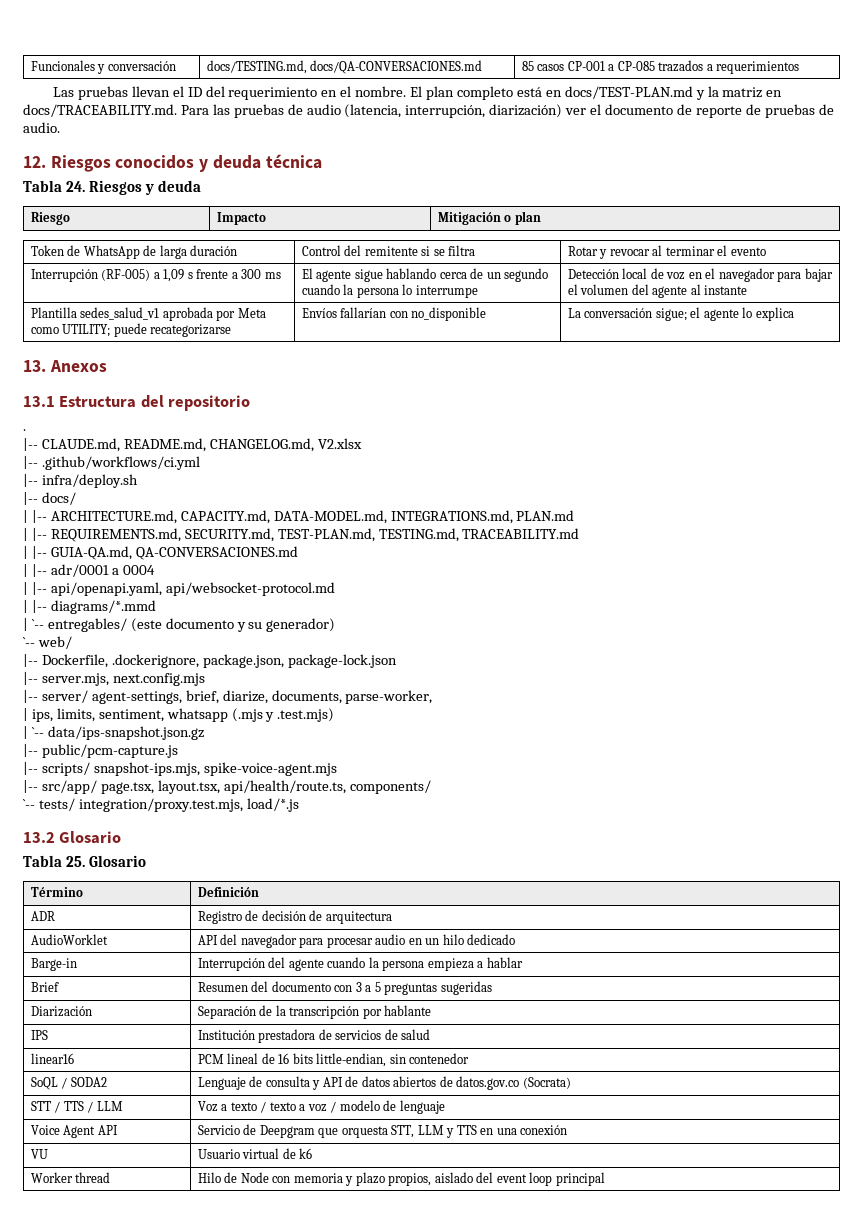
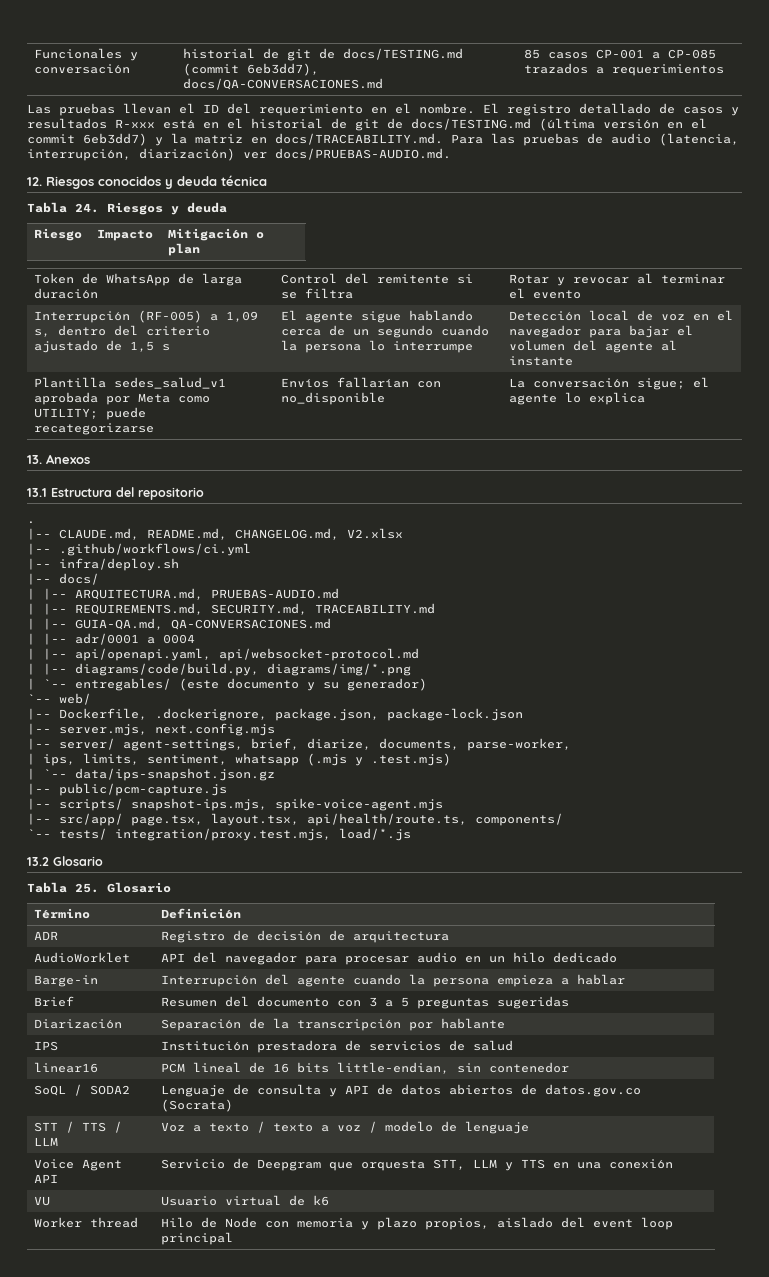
[206,60,307,74] docs/TESTING.md, -> [183,48,464,61] [183,63,320,76] historial de git de docs/TESTING.md (commit 6eb3dd7),
[426,86,693,100] plan completo está en docs/TEST-PLAN.md -> [507,103,739,116] [27,118,707,131] [27,133,147,146] registro detallado de casos y resultados R-xxx está en el historial de git de docs/TESTING.md (última versión en el commit 6eb3dd7)
[590,104,834,118] [23,122,60,133] el documento de reporte de pruebas de audio. -> [275,148,451,160] docs/PRUEBAS-AUDIO.md.
[187,269,281,279] s frente a 300 ms -> [34,325,211,337] [34,340,171,353] s, dentro del criterio ajustado de 1,5 s
[50,510,575,524] ARCHITECTURE.md, CAPACITY.md, DATA-MODEL.md, INTEGRATIONS.md, PLAN.md -> [75,588,339,600] ARQUITECTURA.md, PRUEBAS-AUDIO.md
[277,528,459,542] TEST-PLAN.md, TESTING.md, -> (307, 609) none
[50,600,156,614] diagrams/*.mmd -> [75,663,411,676] diagrams/code/build.py, diagrams/img/*.png

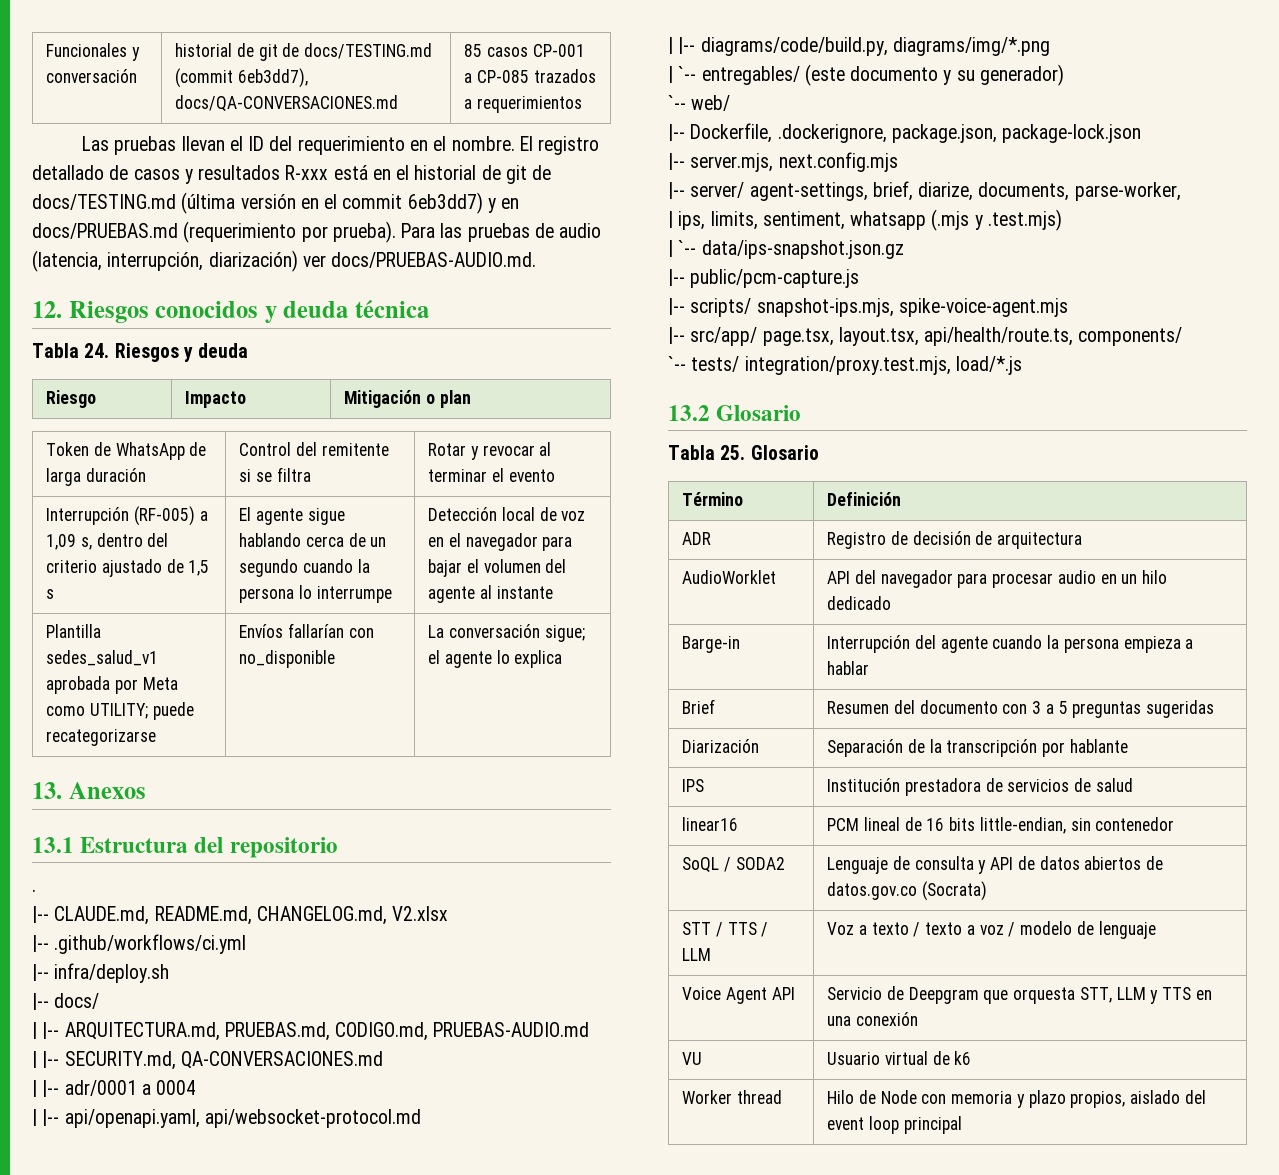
[171,133,443,145] la matriz en docs/TRACEABILITY.md. -> [501,198,520,209] [32,221,396,243] en docs/PRUEBAS.md (requerimiento por prueba).
(203, 594) none -> [224,1022,429,1041] PRUEBAS.md, CODIGO.md,
[75,603,435,615] [27,618,163,630] REQUIREMENTS.md, SECURITY.md, TRACEABILITY.md // | |-- GUIA-QA.md, -> [64,1051,176,1070] SECURITY.md,

